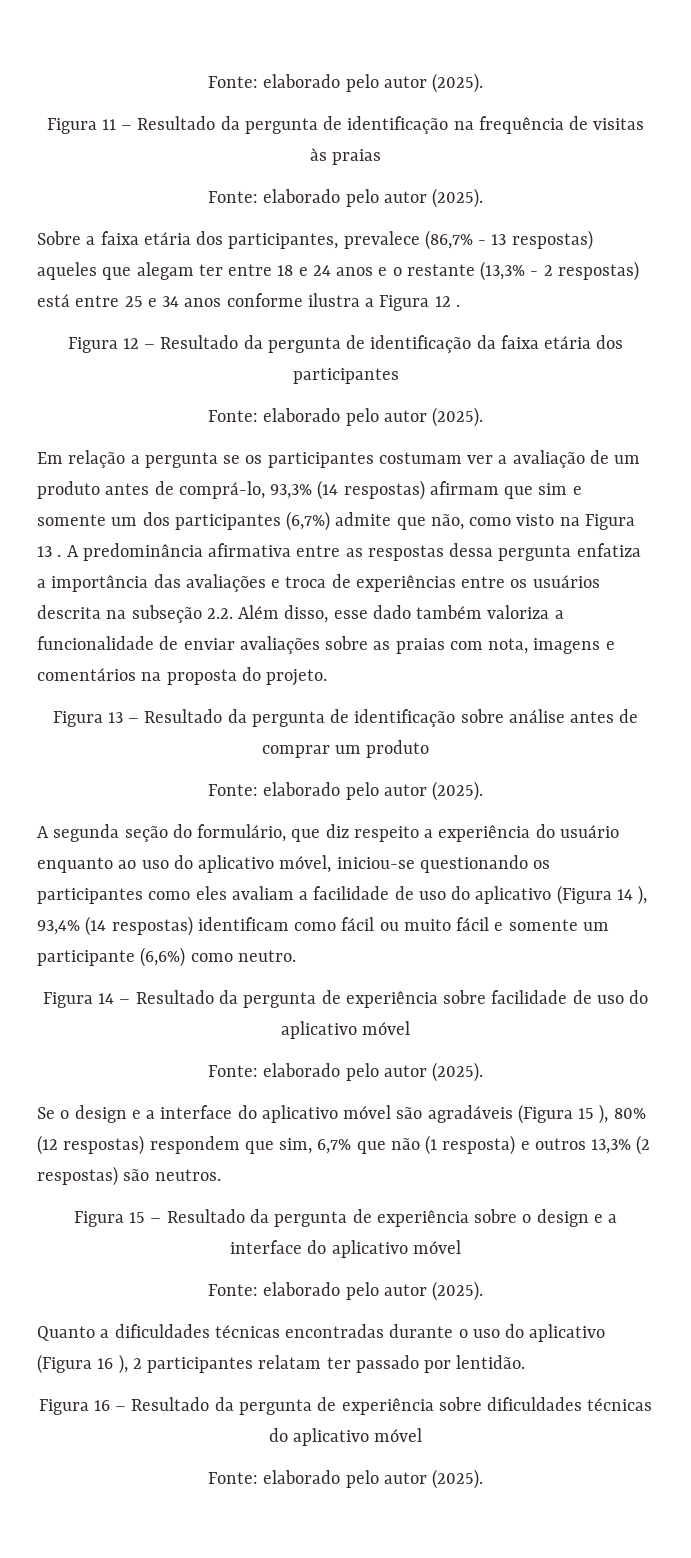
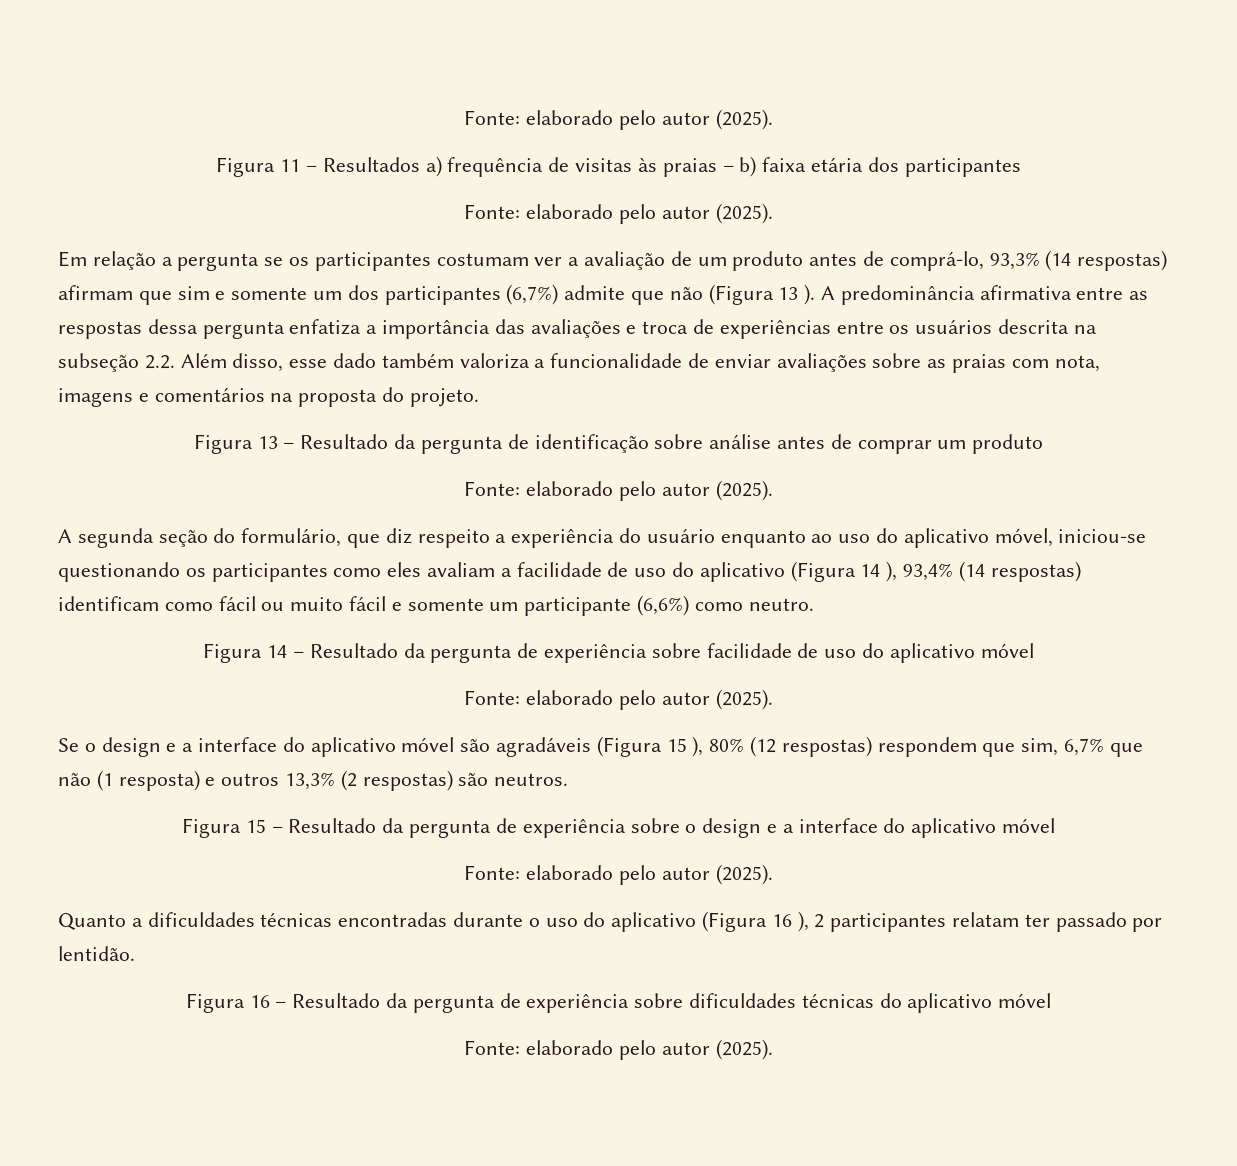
[137,116,474,134] Resultado da pergunta de identificação na -> [322,156,442,177] Resultados a)
[207,188,484,208] [37,230,593,250] [37,261,639,281] [37,293,460,311] [67,335,496,353] // Fonte: elaborado pelo autor (2025). // Sobre a faixa etária dos participantes, prevalece (86,7% - 13 respostas) aqueles que alegam ter entre 18 e 24 anos e o restante (13,3% - 2 respostas) está entre 25 e 34 anos conforme ilustra a Figura 12 . // Figura 12 – Resultado da pergunta de identificação da -> [722,156,757,177] – b)
[430,514,635,530] [37,546,62,557] não, como visto na Figura 13 . -> [669,284,816,305] não (Figura 13 ).

